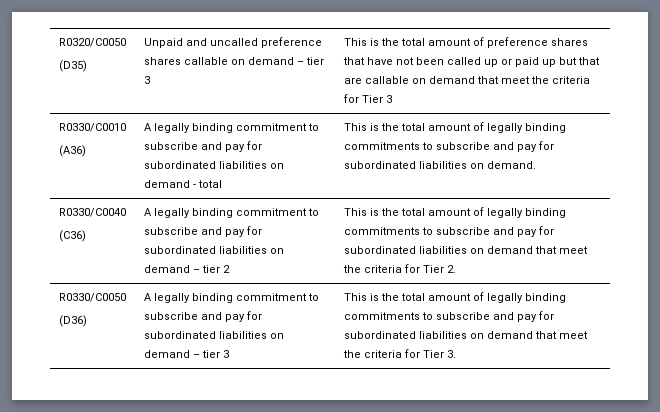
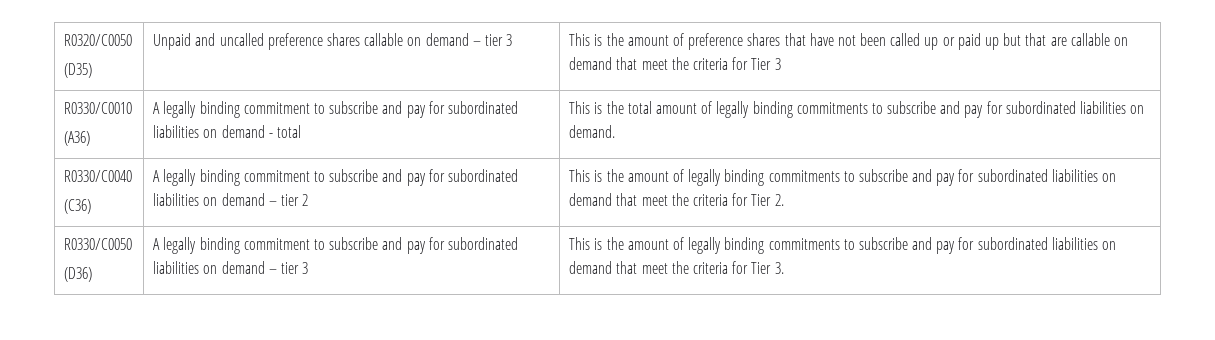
[400,38,425,46] total -> (624, 39) none
[400,208,425,216] total -> (624, 175) none
[400,293,425,301] total -> (624, 243) none

